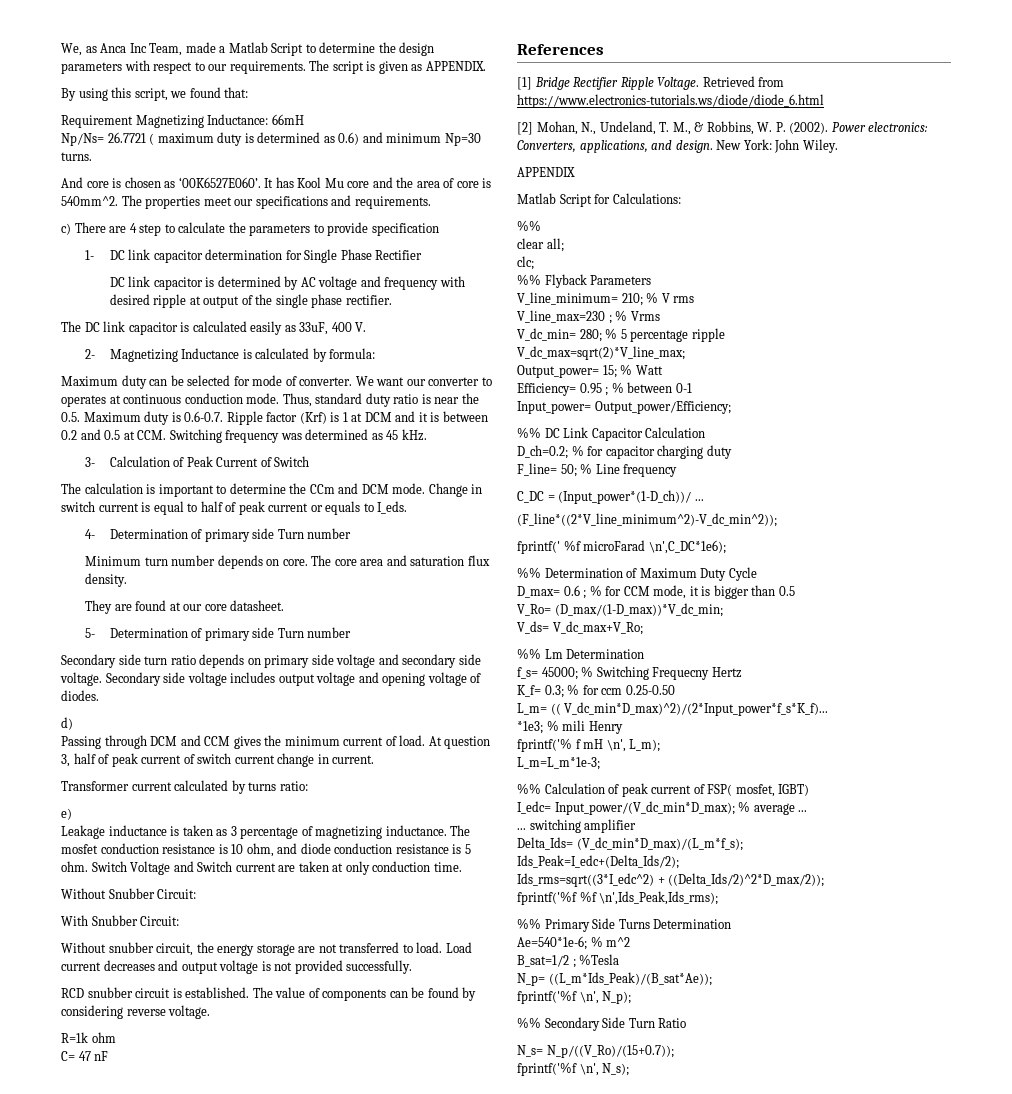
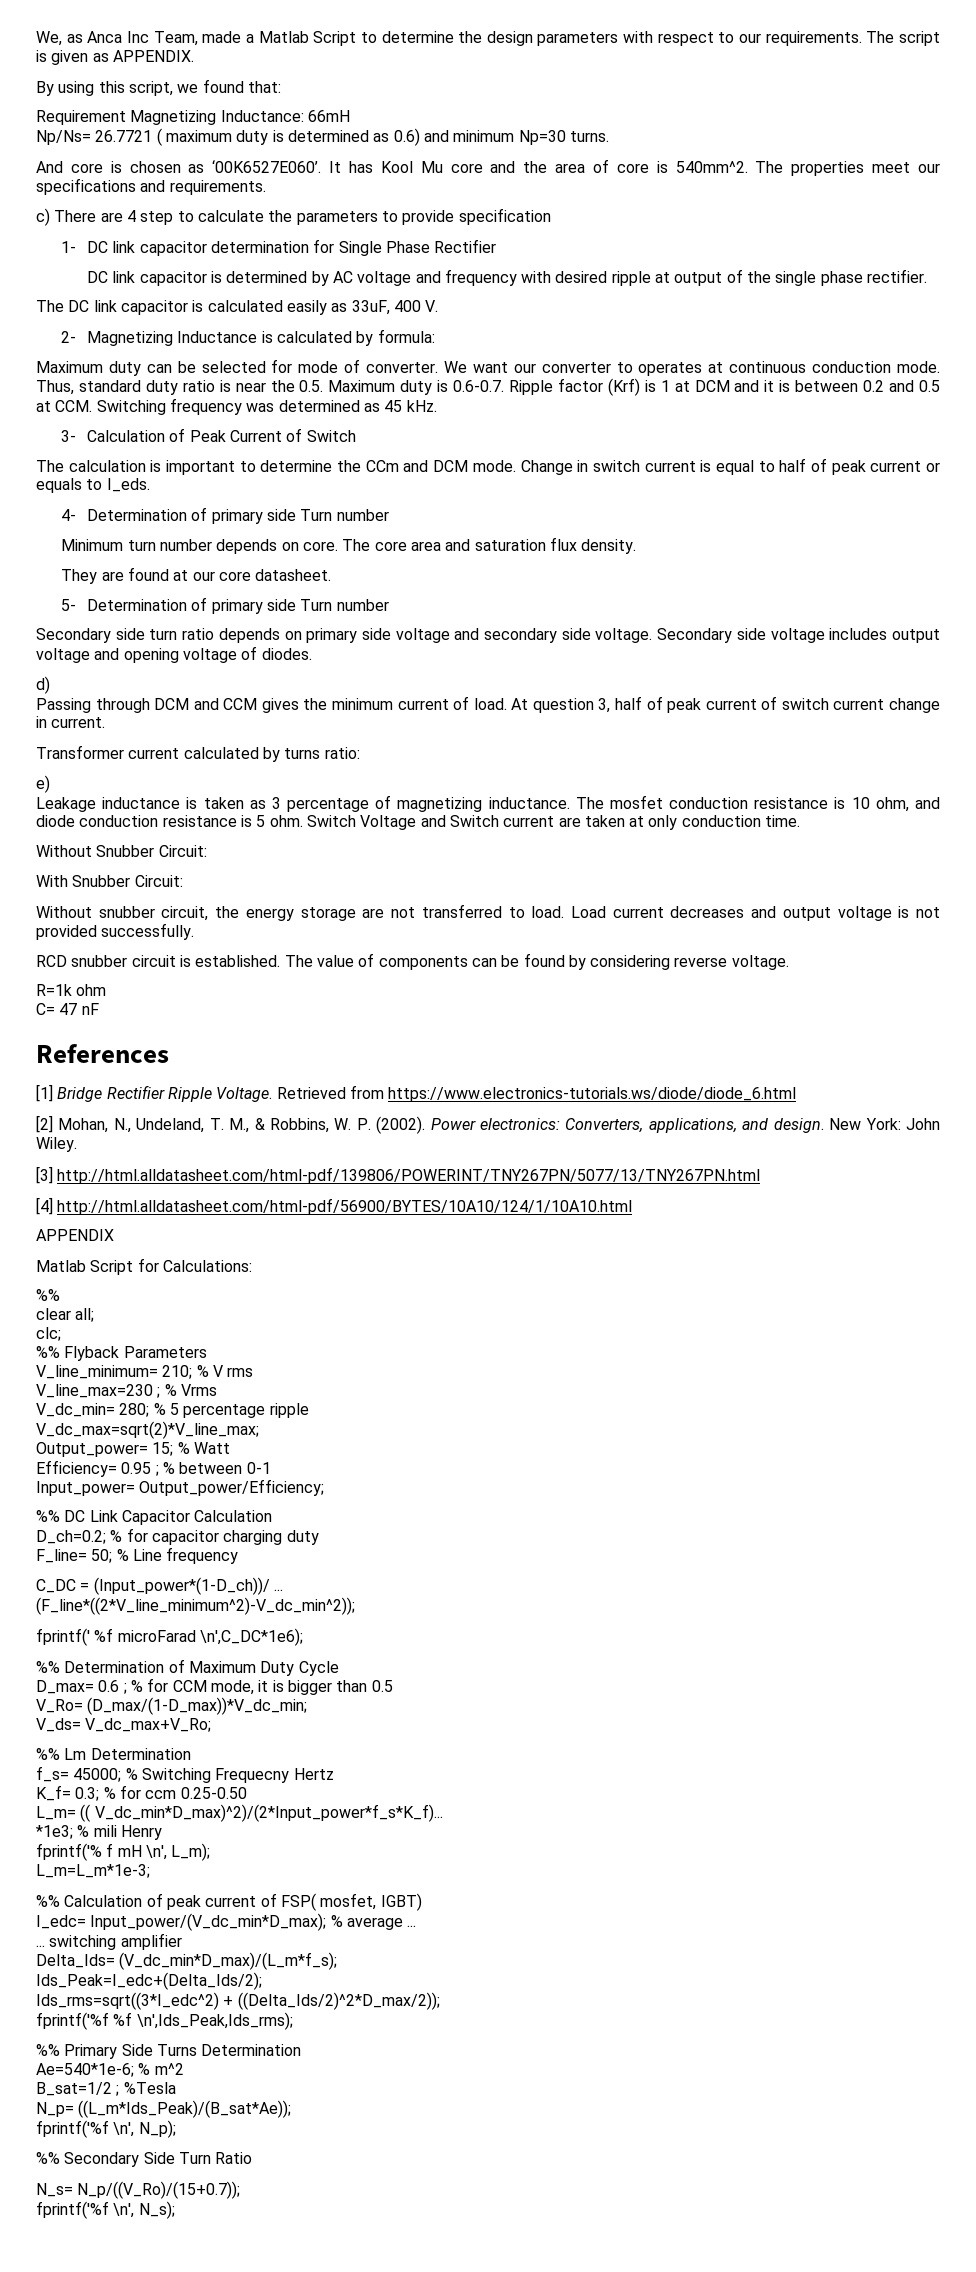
(838, 146) none -> [36,1166,761,1184] [36,1197,633,1215] // [3] http://html.alldatasheet.com/html-pdf/139806/POWERINT/TNY267PN/5077/13/TNY267PN.html // [4] http://html.alldatasheet.com/html-pdf/56900/BYTES/10A10/124/1/10A10.html

